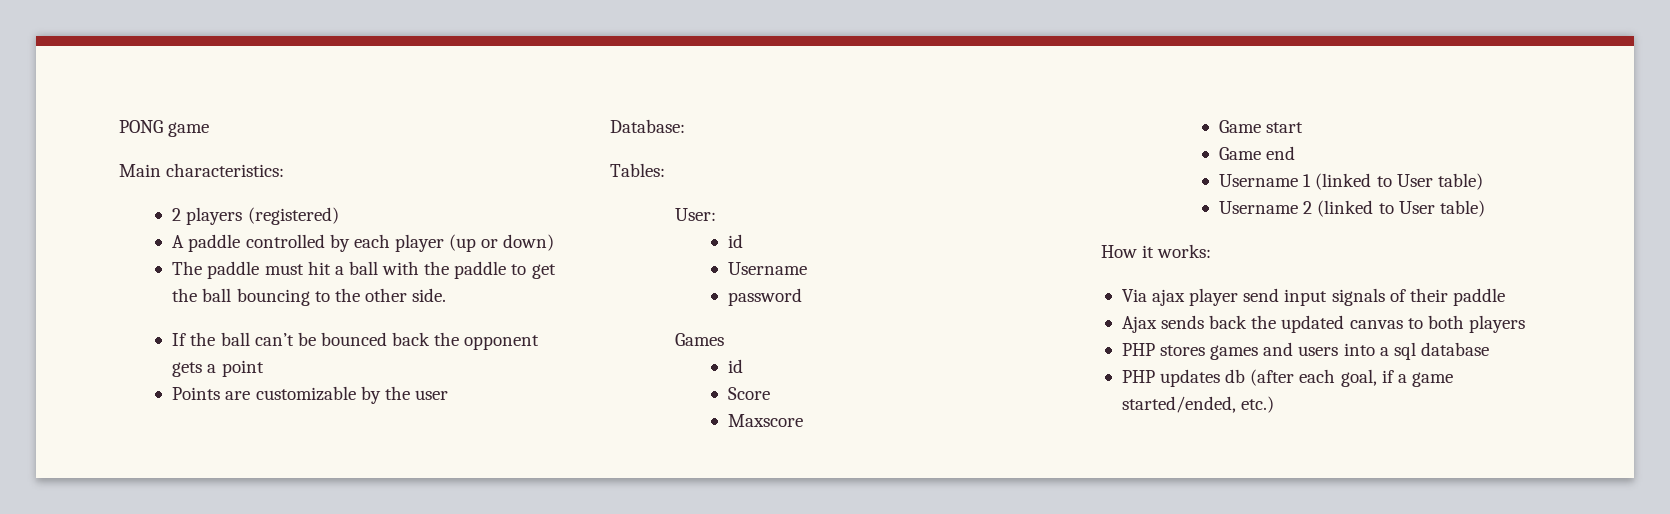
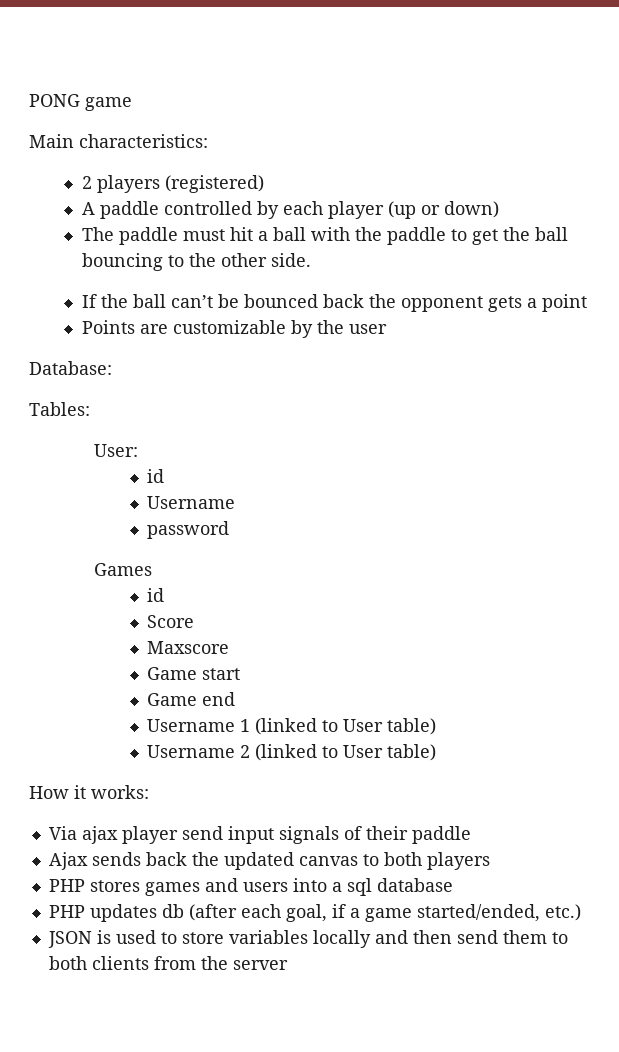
(1275, 404) none -> [47,930,568,948] [48,956,288,970] // JSON is used to store variables locally and then send them to both clients from the server

